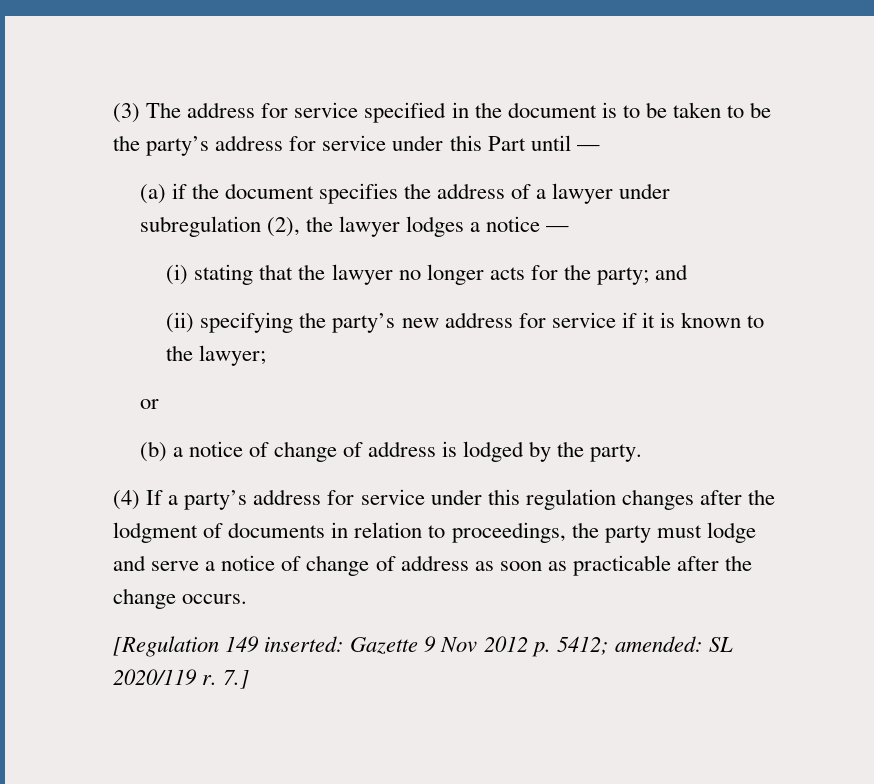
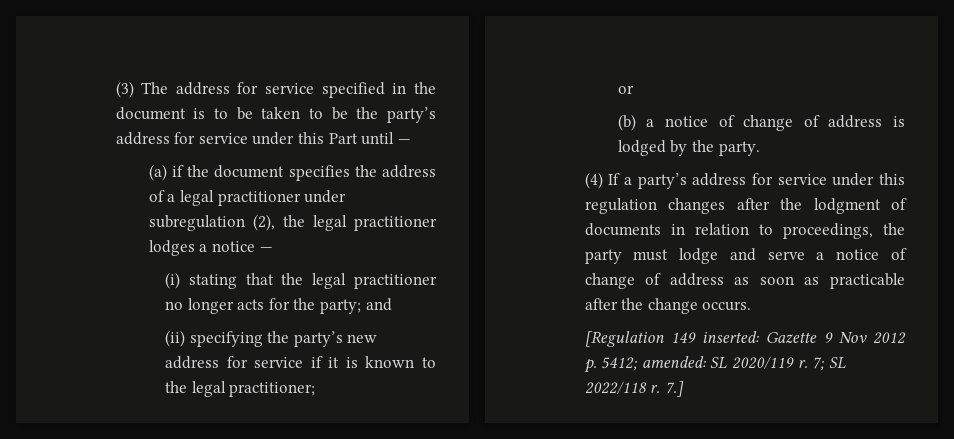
[552,183,614,204] lawyer -> [180,190,301,206] legal practitioner
[338,216,400,237] lawyer -> [312,215,437,231] legal practitioner
[331,264,393,285] lawyer -> [312,273,437,289] legal practitioner
[199,345,267,366] lawyer; -> [191,381,316,397] legal practitioner;
(218, 680) none -> [812,357,846,371] [584,381,661,394] 7; SL 2022/118 r.

